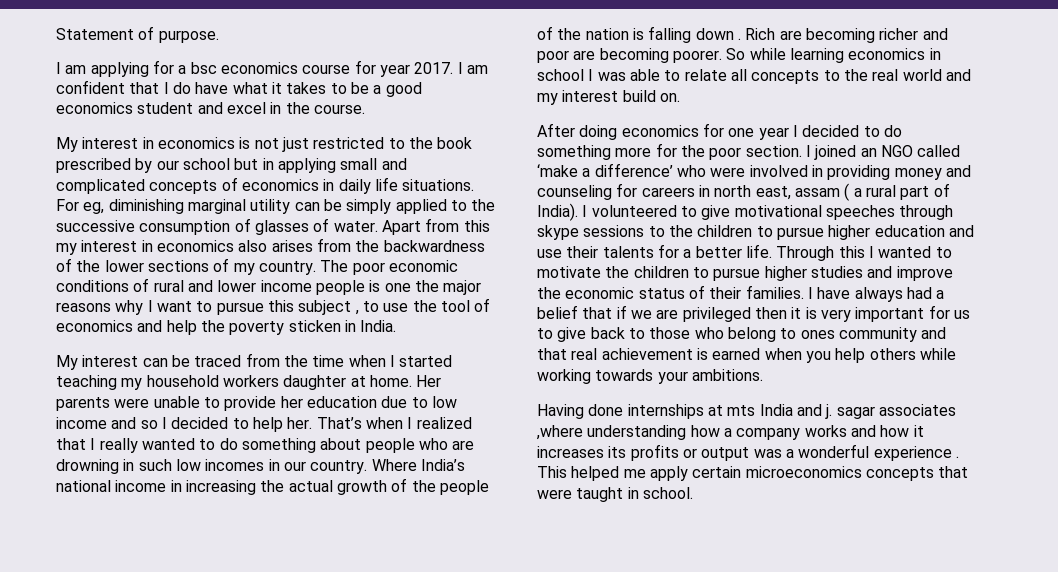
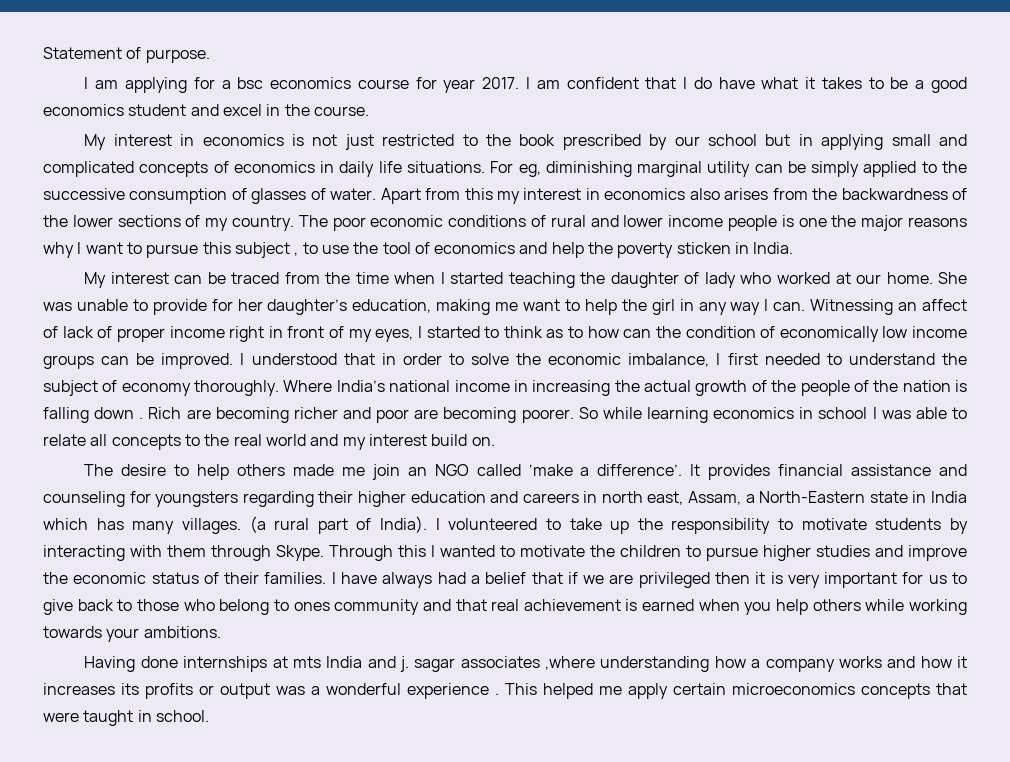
[121,375,442,390] [56,396,457,411] [56,417,472,432] [56,438,475,453] [56,459,368,474] my household workers daughter at home. Her parents were unable to provide her education due to low income and so I decided to help her. That’s when I realized that I really wanted to do something about people who are drowning in such low incomes in our country. -> [580,272,967,288] [43,299,967,315] [43,326,967,342] [43,353,968,369] [43,380,280,396] the daughter of lady who worked at our home. She was unable to provide for her daughter’s education, making me want to help the girl in any way I can. Witnessing an affect of lack of proper income right in front of my eyes, I started to think as to how can the condition of economically low income groups can be improved. I understood that in order to solve the economic imbalance, I first needed to understand the subject of economy thoroughly.
[537,123,902,140] [537,143,857,160] After doing economics for one year I decided to do something more for the poor section. I joined -> [84,464,400,480] The desire to help others made me join
[594,163,971,180] [537,183,862,201] difference’ who were involved in providing money and counseling for careers in north east, assam ( a -> [597,464,968,480] [43,491,968,507] [43,516,266,534] difference’. It provides financial assistance and counseling for youngsters regarding their higher education and careers in north east, Assam, a North-Eastern state in India which has many villages. (a
[701,205,954,220] [537,225,974,240] [537,244,772,258] give motivational speeches through skype sessions to the children to pursue higher education and use their talents for a better life. -> [569,518,969,534] [43,545,324,561] take up the responsibility to motivate students by interacting with them through Skype.

